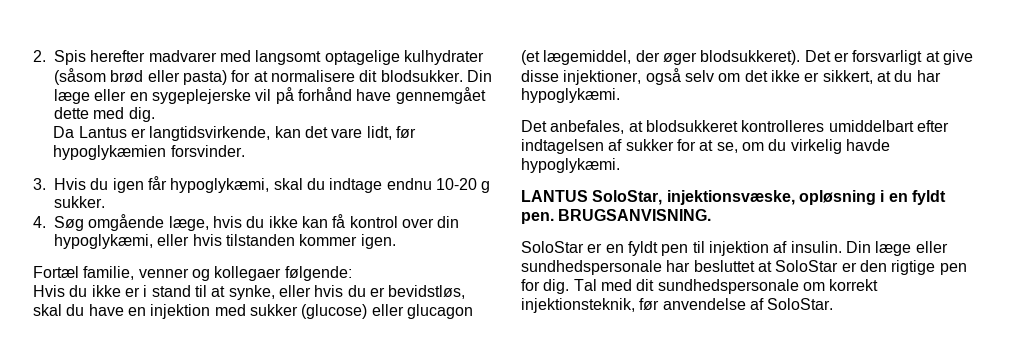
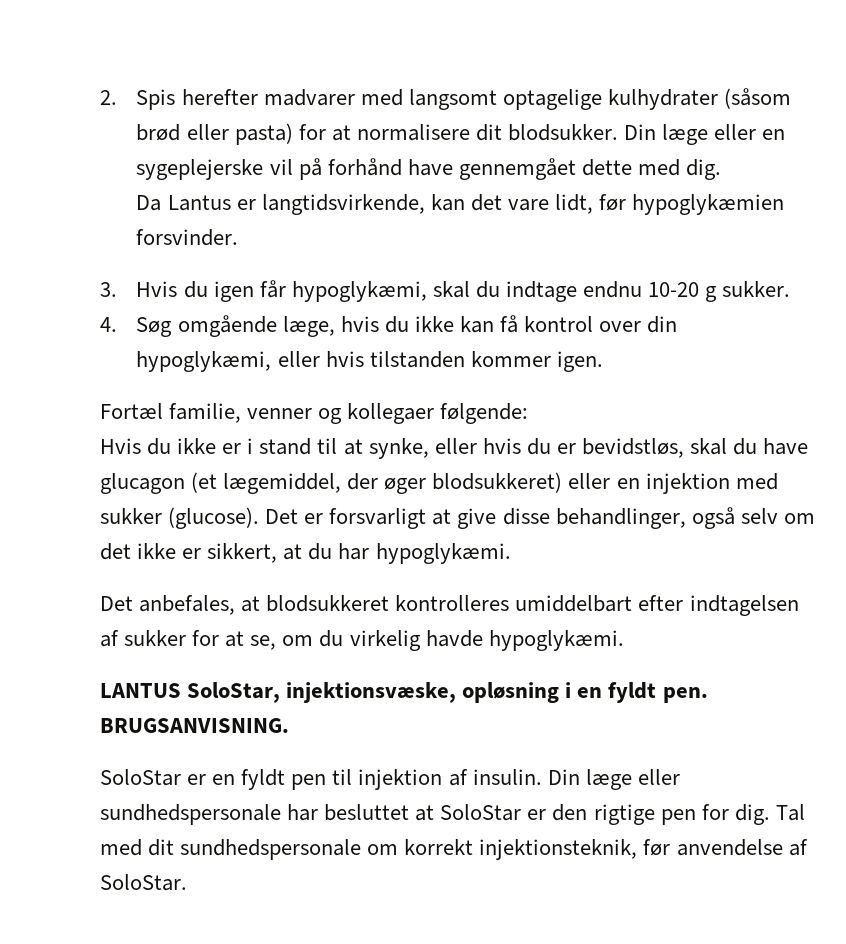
[127,304,404,319] en injektion med sukker (glucose) eller -> (809, 446) none
[700,50,801,65] blodsukkeret). -> [432,472,778,494] [100,507,260,529] blodsukkeret) eller en injektion med sukker (glucose).
[563,70,642,85] injektioner, -> [555,508,686,529] behandlinger,

